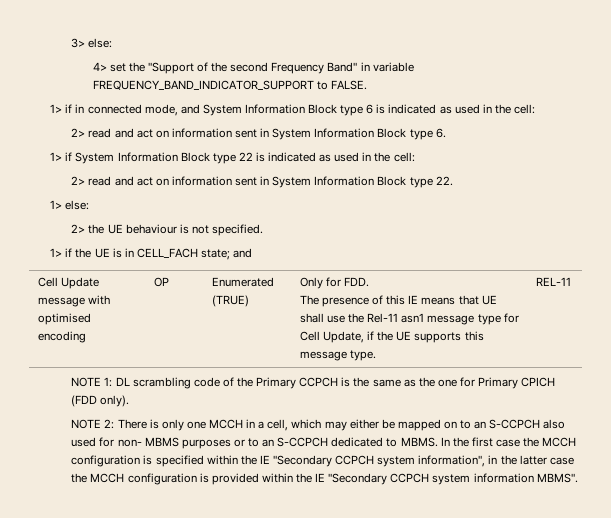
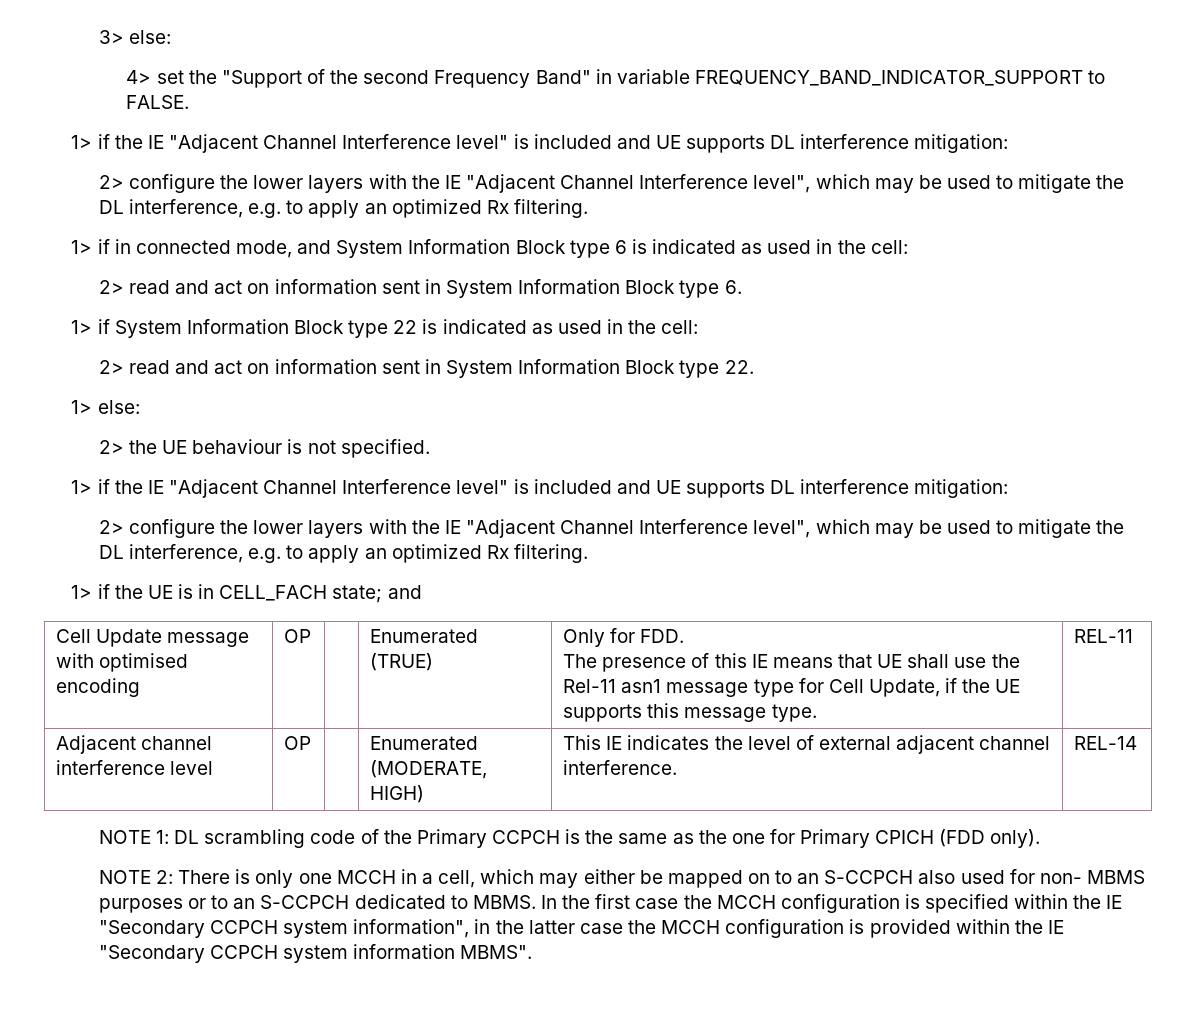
(367, 85) none -> [71,134,1009,153] [98,174,1125,193] [98,199,589,218] // 1> if the IE "Adjacent Channel Interference level" is included and UE supports DL interference mitigation: // 2> configure the lower layers with the IE "Adjacent Channel Interference level", which may be used to mitigate the DL interference, e.g. to apply an optimized Rx filtering.
(264, 230) none -> [71,479,1009,498] [98,519,1125,538] [98,544,589,563] // 1> if the IE "Adjacent Channel Interference level" is included and UE supports DL interference mitigation: // 2> configure the lower layers with the IE "Adjacent Channel Interference level", which may be used to mitigate the DL interference, e.g. to apply an optimized Rx filtering.
(571, 281) none -> [56,735,213,754] [56,760,214,775] [284,736,312,750] [370,736,479,750] [370,760,488,779] [370,785,425,803] [563,735,1051,754] [563,760,678,775] [1074,736,1138,750] // Adjacent channel interference level | OP | | Enumerated (MODERATE, HIGH) | This IE indicates the level of external adjacent channel interference. | REL-14

